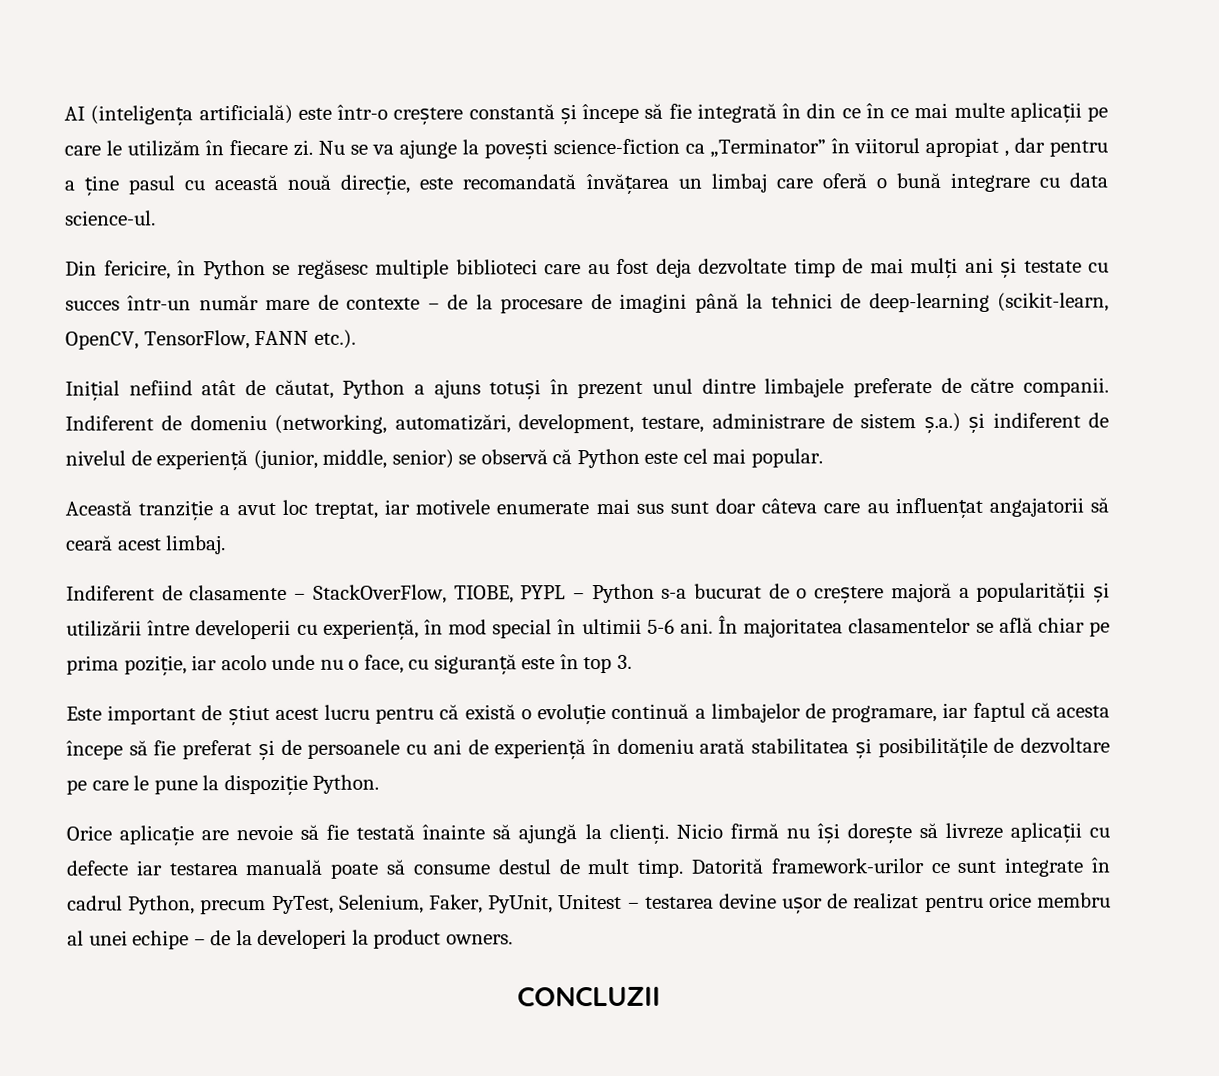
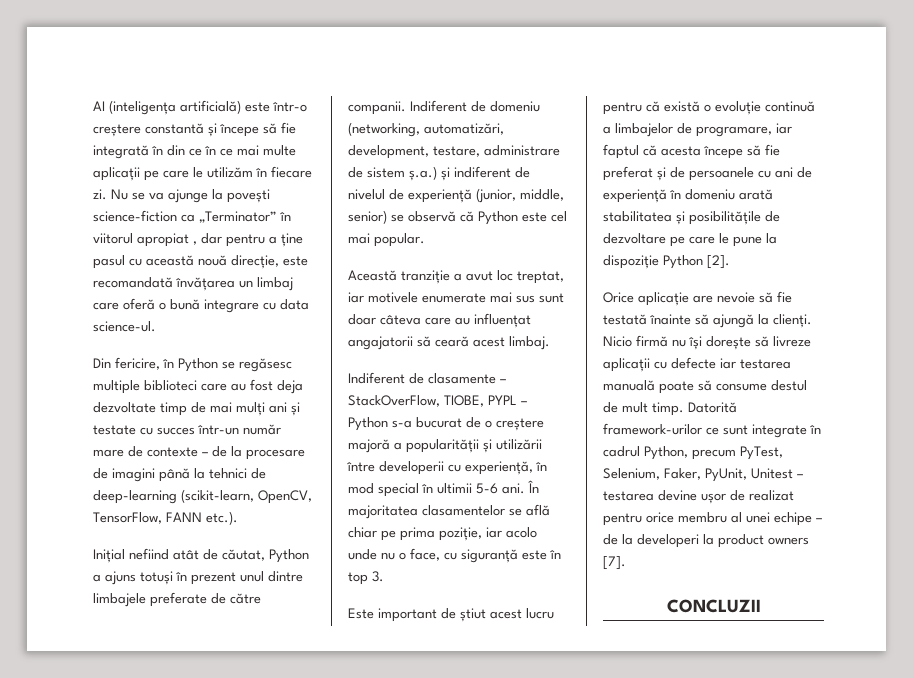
[312,774,380,794] Python. -> [663,255,730,269] Python [2].
[445,934,513,945] owners. -> [768,537,809,545] [603,556,626,570] owners [7].

